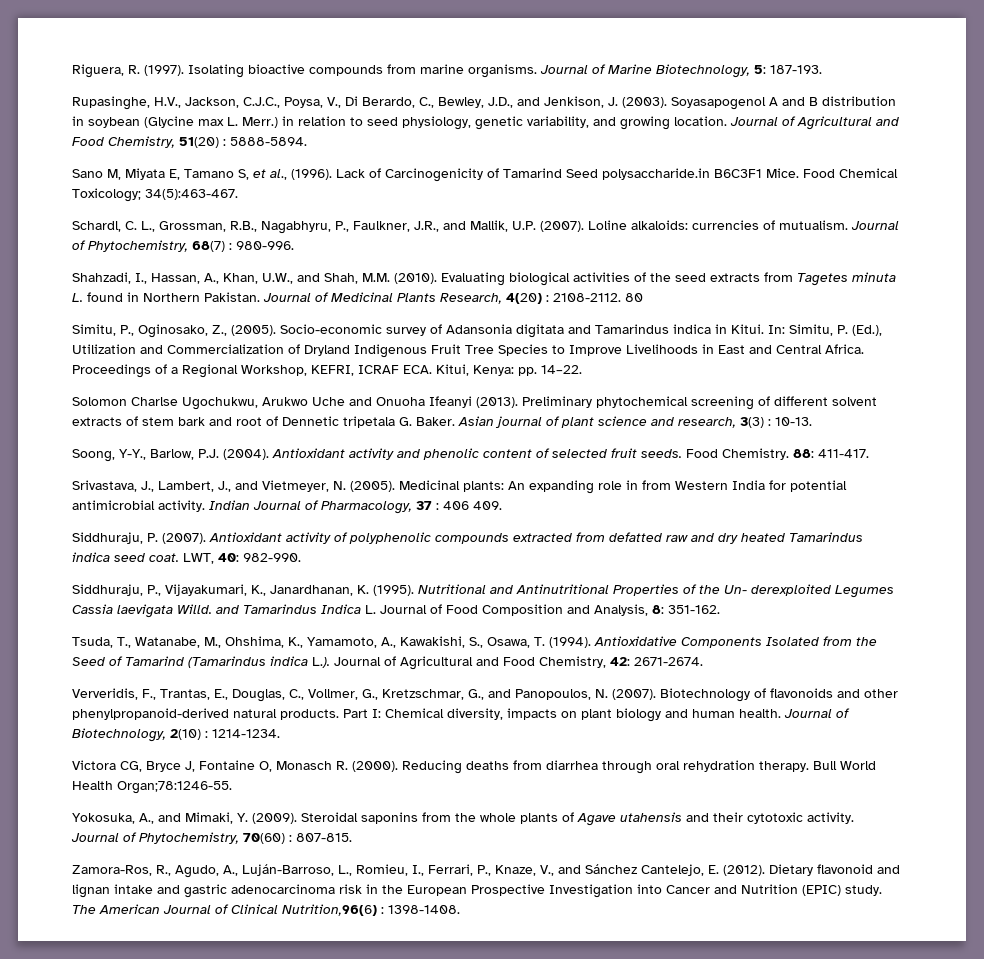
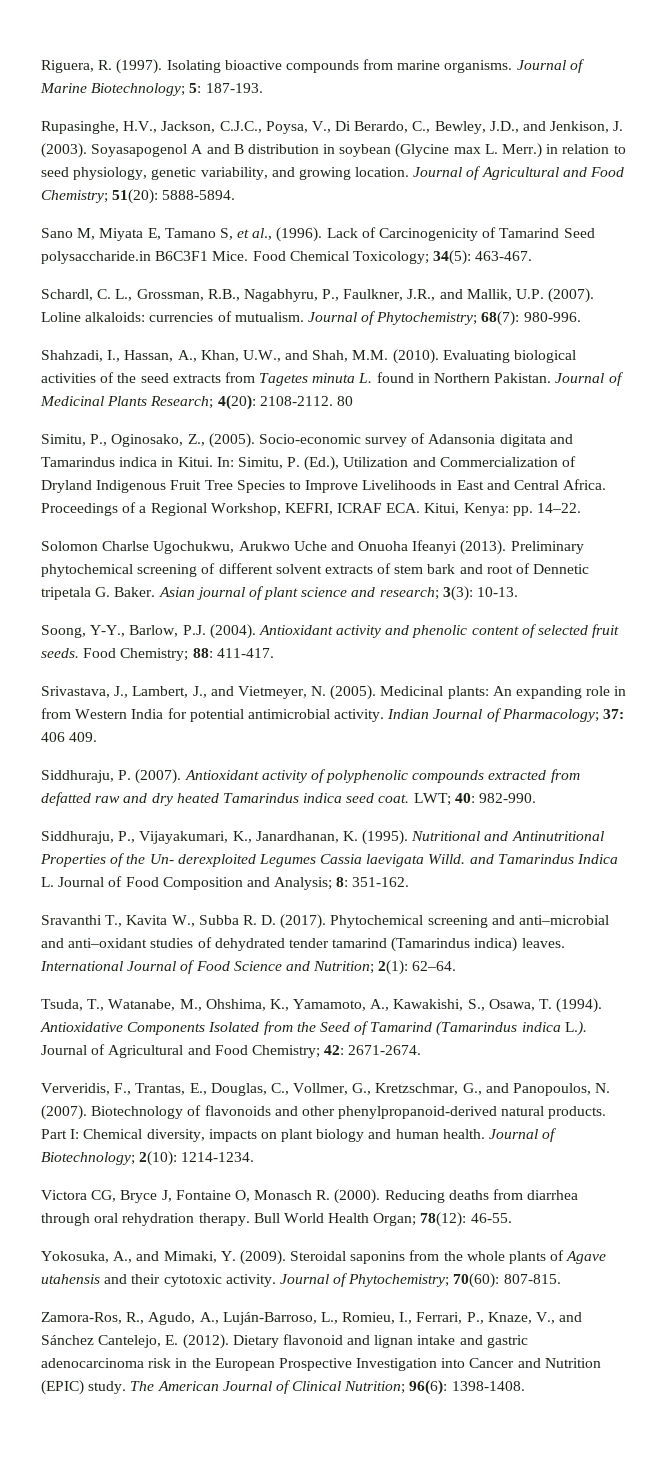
[656,64,750,78] Biotechnology, -> [91,83,186,96] Biotechnology;
[108,136,226,148] Chemistry, 51(20) : -> [41,189,159,204] Chemistry; 51(20):
[145,189,238,200] 34(5):463-467. -> [433,250,533,265] 34(5): 463-467.
[88,240,232,252] Phytochemistry, 68(7) : -> [376,311,520,326] Phytochemistry; 68(7):
[440,293,549,304] Research, 4(20) : -> [150,395,256,410] Research; 4(20):
[678,417,771,428] research, 3(3) : -> [379,586,473,601] research; 3(3):
[722,448,789,460] Chemistry. -> [120,648,189,661] Chemistry;
[321,501,439,514] Pharmacology, 37 : -> [501,709,625,722] Pharmacology; 37:
[183,553,214,564] LWT, -> [413,793,451,806] LWT;
[594,604,648,616] Analysis, -> [274,877,333,890] Analysis;
(720, 609) none -> [41,914,610,929] [41,937,565,952] [40,960,457,975] // Sravanthi T., Kavita W., Subba R. D. (2017). Phytochemical screening and anti–microbial and anti–oxidant studies of dehydrated tender tamarind (Tamarindus indica) leaves. International Journal of Food Science and Nutrition; 2(1): 62–64.
[539,656,606,668] Chemistry, -> [251,1045,320,1058] Chemistry;
[72,728,208,742] Biotechnology, 2(10) : -> [41,1151,178,1166] Biotechnology; 2(10):
[117,781,232,794] Organ;78:1246-55. -> [373,1212,512,1227] Organ; 78(12): 46-55.
[139,832,292,844] Phytochemistry, 70(60) : -> [348,1273,500,1288] Phytochemistry; 70(60):
[282,904,384,916] Nutrition,96(6) : -> [344,1380,448,1395] Nutrition; 96(6):

